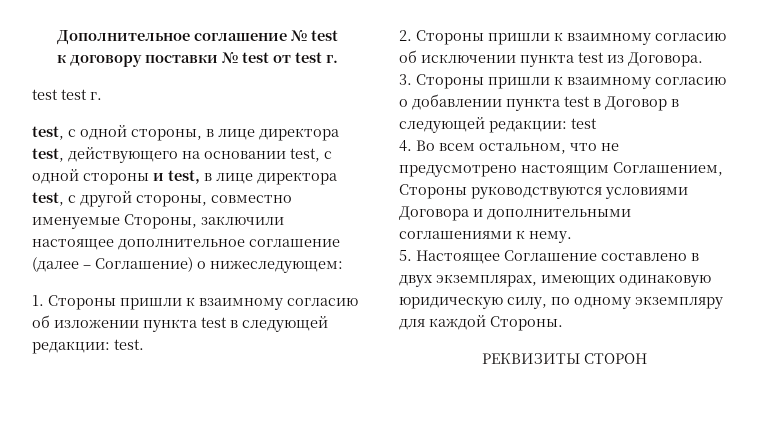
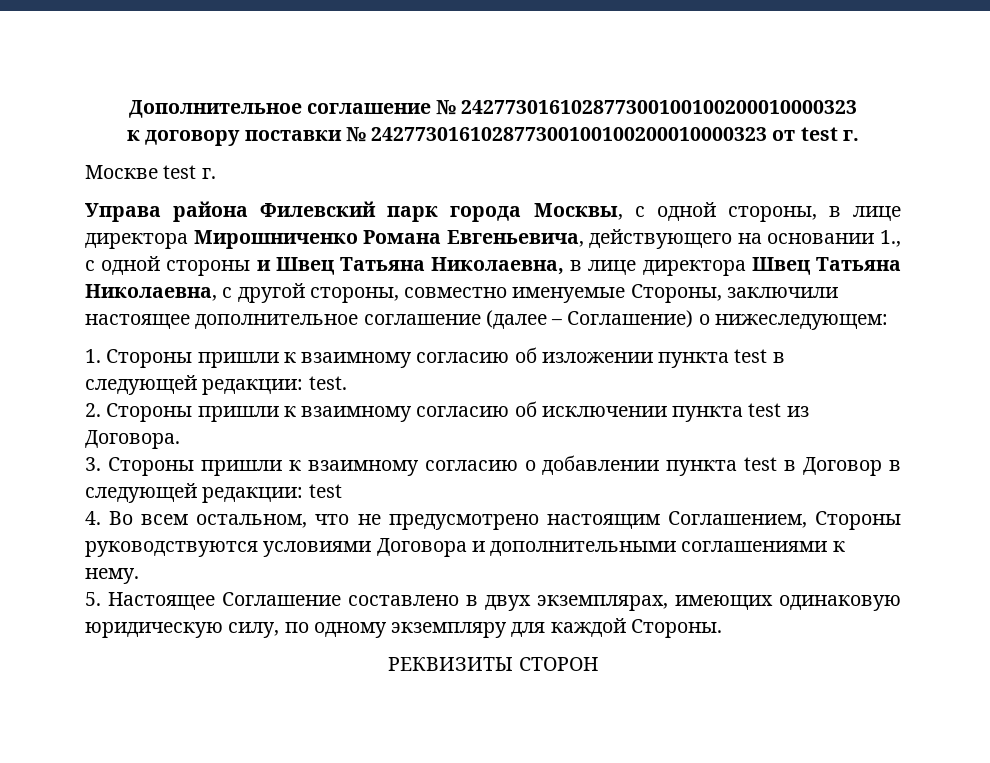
[310,30,338,41] test -> [461,100,858,114] 242773016102877300100100200010000323
[241,52,269,63] test -> [371,127,768,141] 242773016102877300100100200010000323
[32,89,102,100] [32,126,64,140] test test г. // test, -> [85,165,216,179] [85,201,623,222] Москве test г. // Управа района Филевский парк города Москвы,
[32,148,64,162] test, -> [193,230,584,249] Мирошниченко Романа Евгеньевича,
[290,148,320,162] test, -> [879,230,901,247] 1.,
[168,170,337,185] [32,192,64,206] test, в лице директора test, -> [275,257,901,276] [85,284,217,301] Швец Татьяна Николаевна, в лице директора Швец Татьяна Николаевна,

